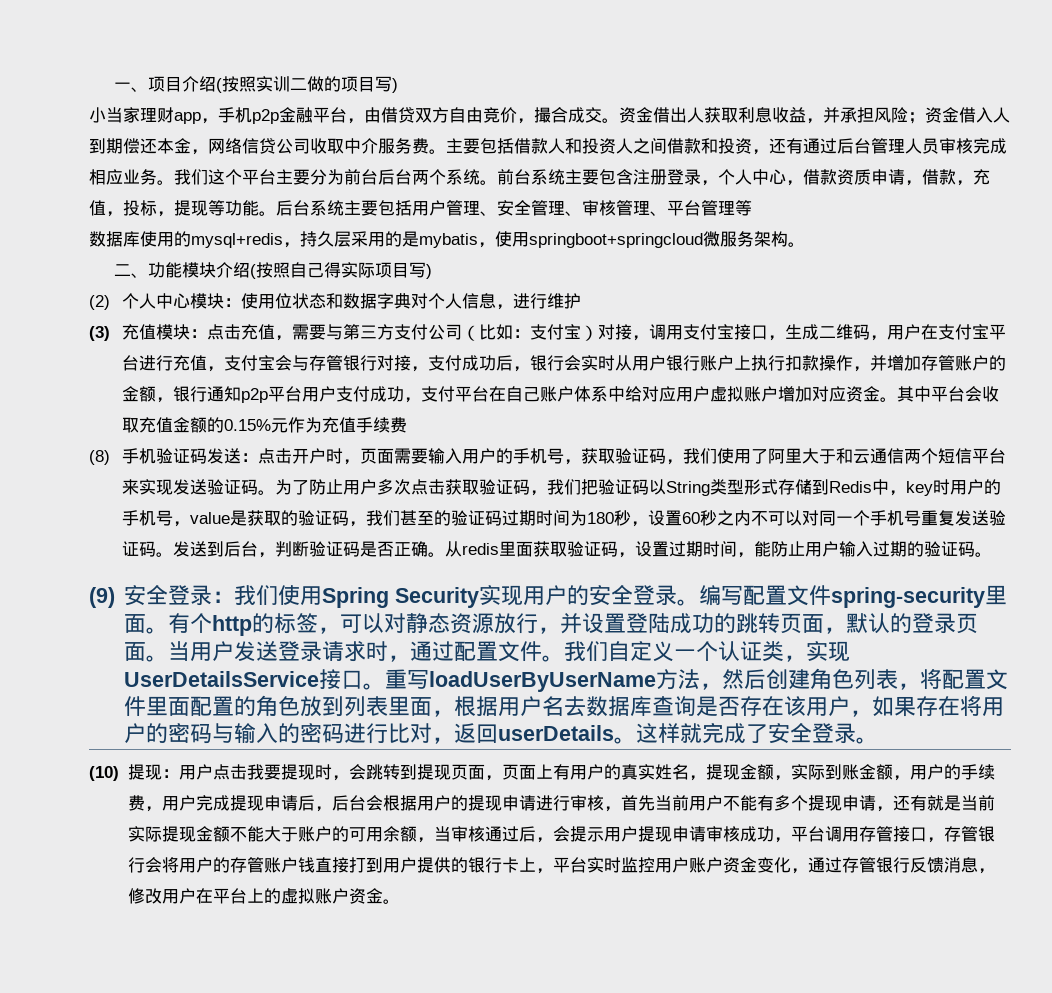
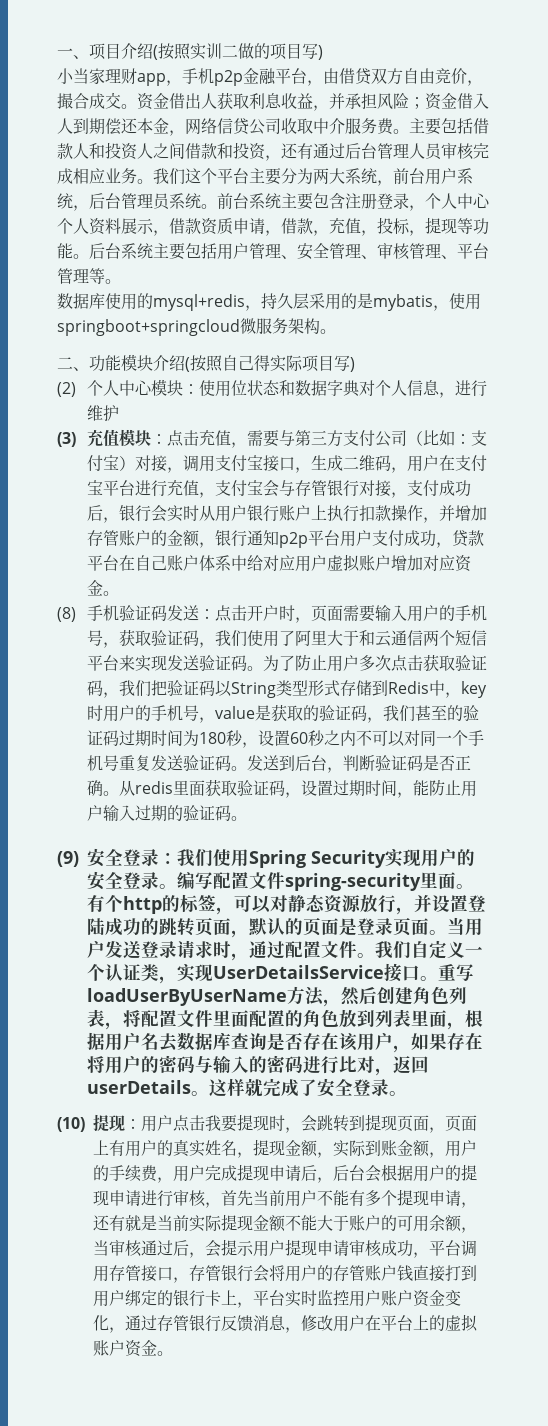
[344,169,446,185] 前台后台两个 -> [313,168,473,186] [57,193,170,211] 两大系统，前台用户系统，后台管理员
(786, 177) none -> [57,218,154,235] 个人资料展示
(752, 208) none -> [105,279,121,284] 。
[420,386,455,402] 支付 -> [452,530,485,547] 贷款
[896,386,999,402] [121,417,407,433] 其中平台会收取充值金额的0.15%元作为充值手续费 -> (120, 593) none
(912, 623) none -> [303,917,358,936] 页面是
[416,857,451,873] 提供 -> [125,1290,157,1306] 绑定

